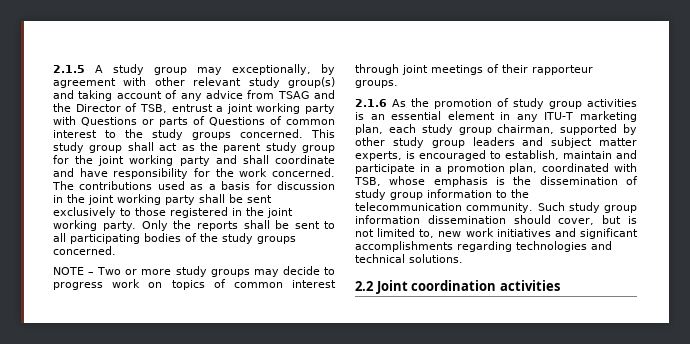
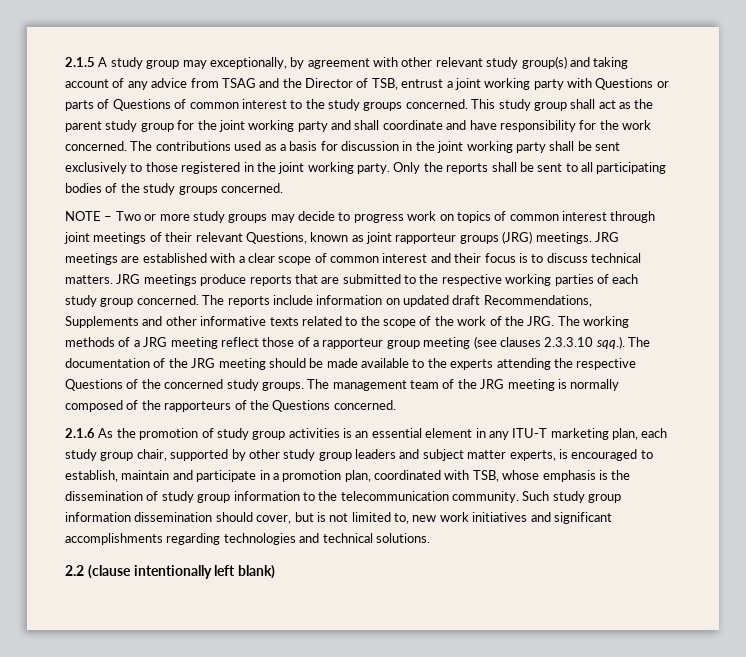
[532,65,593,75] [355,80,398,88] rapporteur groups. -> [195,231,619,244] [65,253,641,265] [65,274,639,286] [65,295,592,307] [65,316,629,328] [65,336,650,349] [65,358,637,370] [65,379,620,391] [65,400,396,412] relevant Questions, known as joint rapporteur groups (JRG) meetings. JRG meetings are established with a clear scope of common interest and their focus is to discuss technical matters. JRG meetings produce reports that are submitted to the respective working parties of each study group concerned. The reports include information on updated draft Recommendations, Supplements and other informative texts related to the scope of the work of the JRG. The working methods of a JRG meeting reflect those of a rapporteur group meeting (see clauses 2.3.3.10 sqq.). The documentation of the JRG meeting should be made available to the experts attending the respective Questions of the concerned study groups. The management team of the JRG meeting is normally composed of the rapporteurs of the Questions concerned.
[497,124,555,134] chairman, -> [136,449,167,461] chair,
[375,280,560,294] Joint coordination activities -> [87,565,276,579] (clause intentionally left blank)

